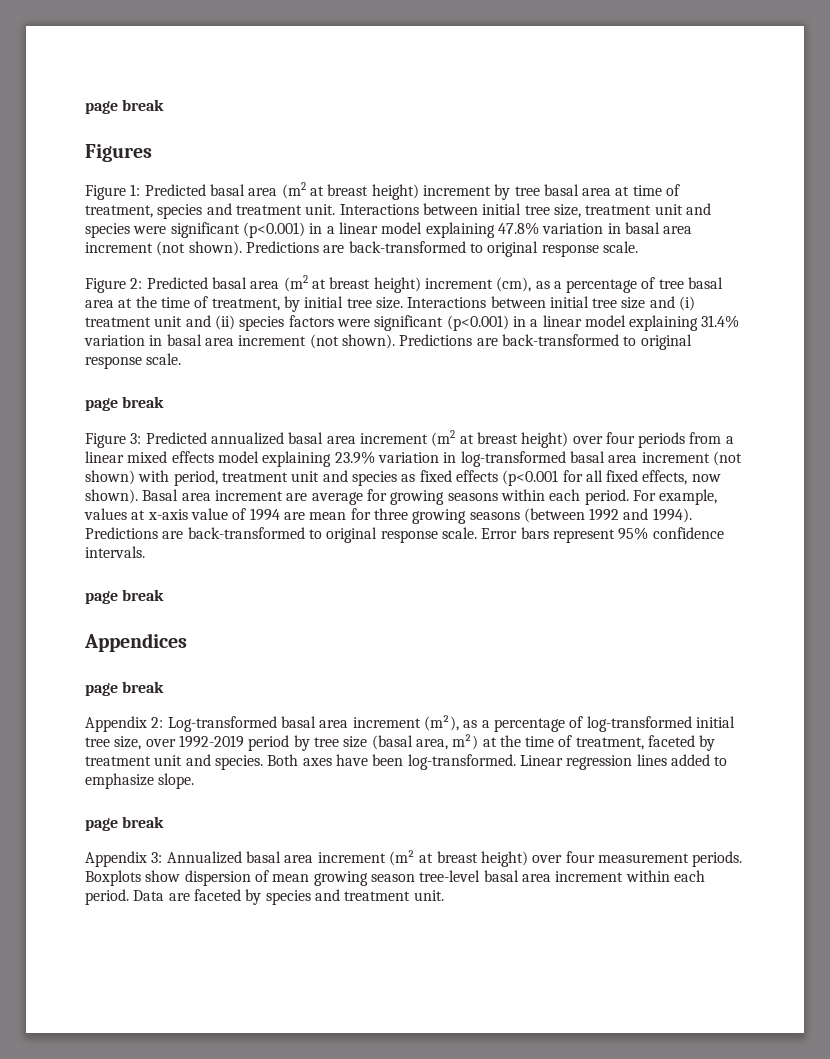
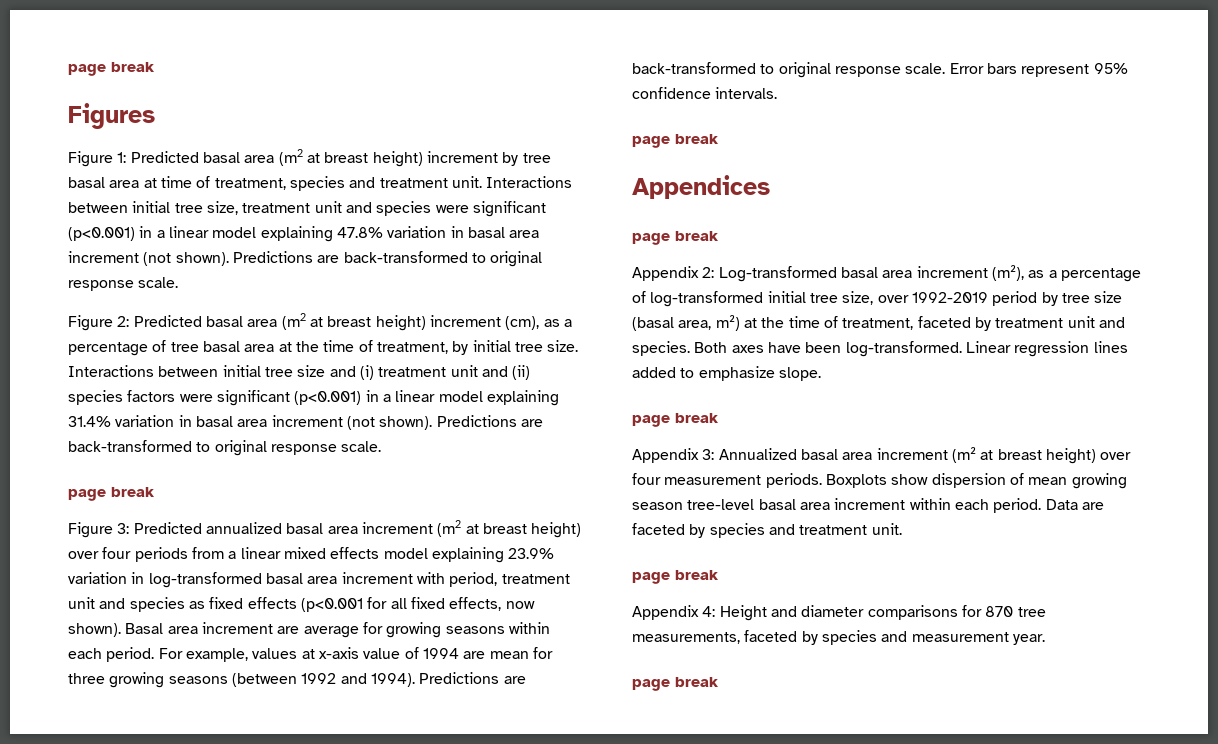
[712,451,742,466] [85,470,135,485] (not shown) -> (413, 578) none
(444, 895) none -> [632,570,719,584] [632,605,1046,621] [632,630,1045,645] [632,677,719,691] // page break // Appendix 4: Height and diameter comparisons for 870 tree measurements, faceted by species and measurement year. // page break

